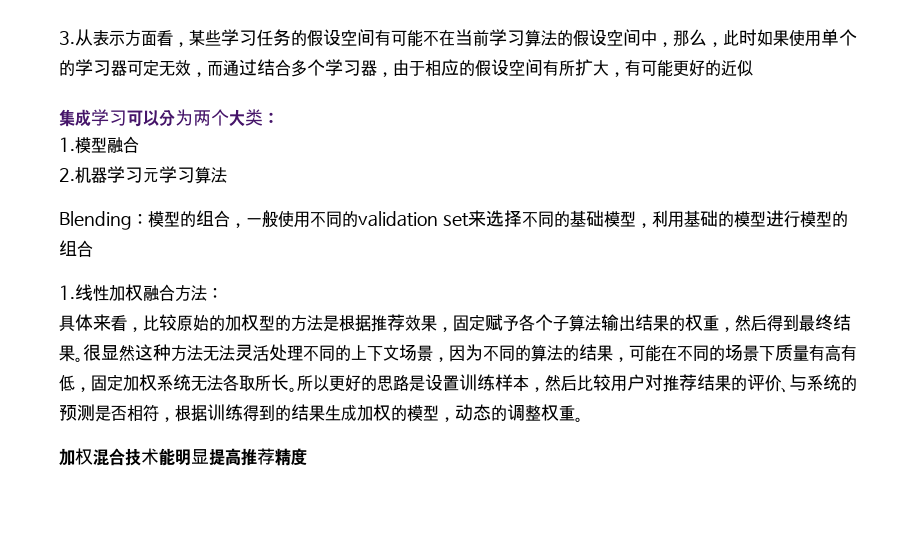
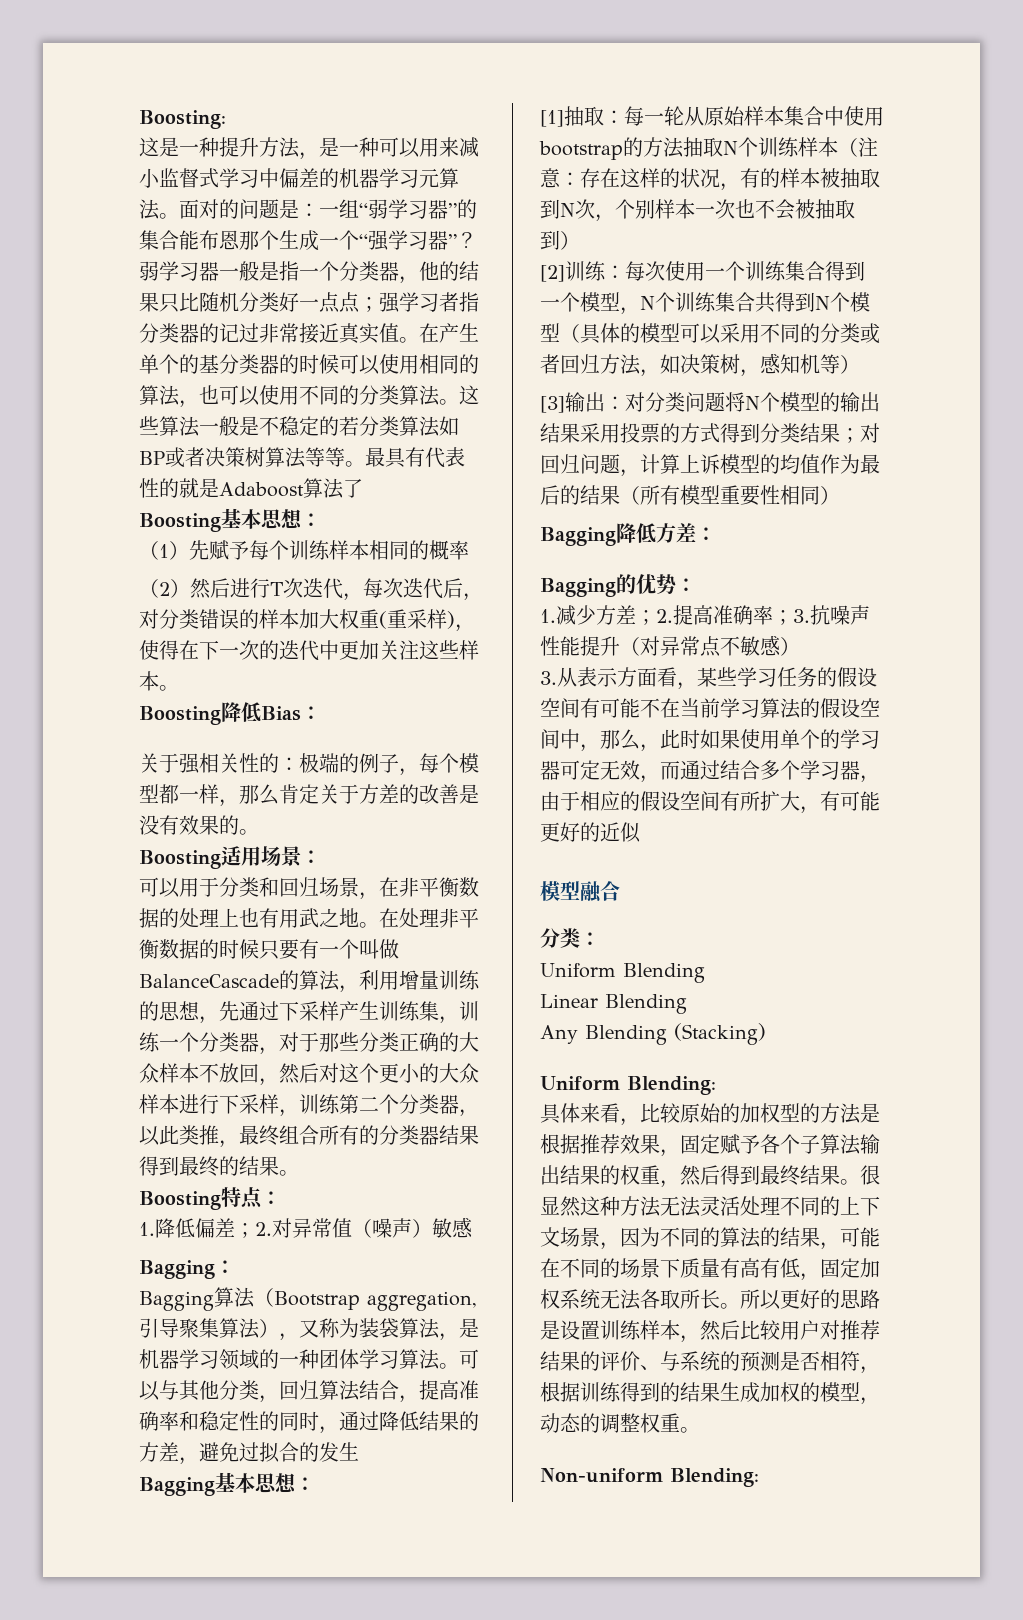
(59, 38) none -> [139,110,226,129] [139,137,479,160] [139,168,459,188] [139,199,477,220] [139,230,477,251] [139,261,479,284] [139,292,479,313] [139,323,479,344] [139,354,479,375] [139,385,479,408] [139,416,459,437] [139,447,465,468] [139,478,363,499] [139,508,321,532] [139,540,469,560] [139,578,483,601] [139,609,475,632] [139,640,479,661] [139,671,179,691] [139,702,321,725] [139,753,479,776] [139,784,479,807] [139,815,259,835] [139,846,321,869] [139,877,479,900] [139,908,479,928] [139,939,399,960] [139,970,480,993] [139,1001,479,1024] [139,1032,479,1055] [139,1063,479,1086] [139,1094,479,1117] [139,1125,479,1148] [139,1156,299,1177] [139,1187,281,1210] [139,1217,473,1238] [139,1260,235,1279] [139,1287,476,1311] [139,1318,479,1341] [139,1349,479,1370] [139,1380,479,1403] [139,1411,479,1434] [139,1442,359,1465] [139,1472,315,1496] [540,106,884,127] [539,137,878,160] [540,168,880,191] [540,199,855,222] [540,230,580,250] [540,261,865,282] [540,292,870,315] [540,323,880,344] [540,353,860,377] [540,392,880,413] [540,423,880,443] [540,454,880,477] [540,485,840,506] [540,523,716,546] [540,574,696,597] [540,605,870,625] [540,635,800,657] Boosting: // 这是一种提升方法，是一种可以用来减小监督式学习中偏差的机器学习元算法。面对的问题是：一组“弱学习器”的集合能布恩那个生成一个“强学习器”？弱学习器一般是指一个分类器，他的结果只比随机分类好一点点；强学习者指分类器的记过非常接近真实值。在产生单个的基分类器的时候可以使用相同的算法，也可以使用不同的分类算法。这些算法一般是不稳定的若分类算法如BP或者决策树算法等等。最具有代表性的就是Adaboost算法了 // Boosting基本思想： // （1）先赋予每个训练样本相同的概率 // （2）然后进行T次迭代，每次迭代后，对分类错误的样本加大权重(重采样)，使得在下一次的迭代中更加关注这些样本。 // Boosting降低Bias： // 关于强相关性的：极端的例子，每个模型都一样，那么肯定关于方差的改善是没有效果的。 // Boosting适用场景： // 可以用于分类和回归场景，在非平衡数据的处理上也有用武之地。在处理非平衡数据的时候只要有一个叫做BalanceCascade的算法，利用增量训练的思想，先通过下采样产生训练集，训练一个分类器，对于那些分类正确的大众样本不放回，然后对这个更小的大众样本进行下采样，训练第二个分类器，以此类推，最终组合所有的分类器结果得到最终的结果。 // Boosting特点： // 1.降低偏差；2.对异常值（噪声）敏感 // Bagging： // Bagging算法（Bootstrap aggregation,引导聚集算法），又称为装袋算法，是机器学习领域的一种团体学习算法。可以与其他分类，回归算法结合，提高准确率和稳定性的同时，通过降低结果的方差，避免过拟合的发生 // Bagging基本思想： // [1]抽取：每一轮从原始样本集合中使用bootstrap的方法抽取N个训练样本（注意：存在这样的状况，有的样本被抽取到N次，个别样本一次也不会被抽取到） // [2]训练：每次使用一个训练集合得到一个模型，N个训练集合共得到N个模型（具体的模型可以采用不同的分类或者回归方法，如决策树，感知机等） // [3]输出：对分类问题将N个模型的输出结果采用投票的方式得到分类结果；对回归问题，计算上诉模型的均值作为最后的结果（所有模型重要性相同） // Bagging降低方差： // Bagging的优势： // 1.减少方差；2.提高准确率；3.抗噪声性能提升（对异常点不敏感） //
[59,109,279,127] [59,136,139,154] [59,166,227,184] [59,210,848,230] [59,240,93,258] [59,284,223,302] 集成学习可以分为两个大类： // 1.模型融合 // 2.机器学习元学习算法 // Blending：模型的组合，一般使用不同的validation set来选择不同的基础模型，利用基础的模型进行模型的组合 // 1.线性加权融合方法： -> [540,881,620,903] [540,928,600,948] [540,963,705,983] [540,994,687,1014] [540,1023,766,1045] [540,1076,716,1095] 模型融合 // 分类： // Uniform Blending // Linear Blending // Any Blending (Stacking) // Uniform Blending:
[59,448,307,466] 加权混合技术能明显提高推荐精度 -> [540,1468,759,1487] Non-uniform Blending:

